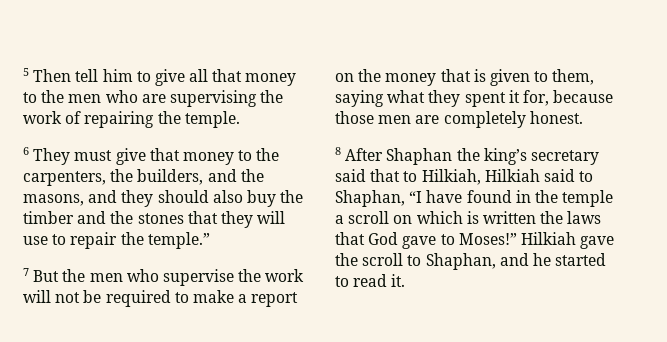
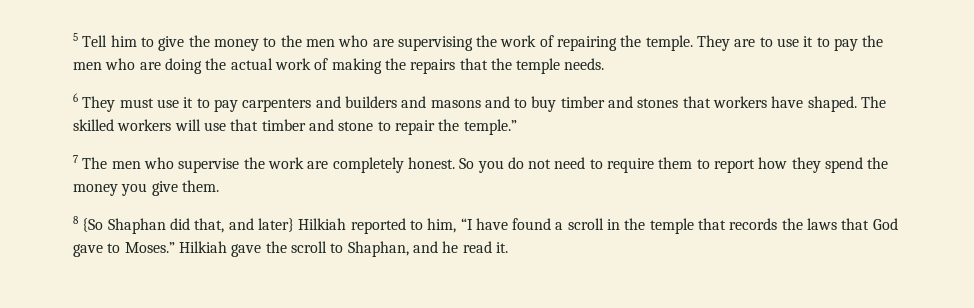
[33,69,99,82] Then tell -> [82,35,108,47] Tell
[189,69,243,82] all that -> [188,35,210,47] the
[23,147,280,165] [23,169,264,186] [23,190,304,207] [23,211,134,224] // 6 They must give that money to the carpenters, the builders, and the masons, and they should also buy the timber and the -> [697,35,884,51] [73,58,605,74] [73,93,634,112] They are to use it to pay the men who are doing the actual work of making the repairs that the temple needs. // 6 They must use it to pay carpenters and builders and masons and to buy timber and
[220,211,286,228] [23,236,48,245] they will use -> [713,96,887,112] [73,119,374,131] workers have shaped. The skilled workers will use that timber and stone
[33,269,86,282] But the -> [82,157,108,169] The
[23,290,299,307] [335,69,595,86] [335,90,614,107] [335,111,583,128] [335,147,599,165] [335,169,594,185] [335,190,405,207] will not be required to make a report on the money that is given to them, saying what they spent it for, because those men are completely honest. // 8 After Shaphan the king’s secretary said that to Hilkiah, Hilkiah said to Shaphan, -> [307,157,889,173] [73,180,219,196] [73,216,457,234] are completely honest. So you do not need to require them to report how they spend the money you give them. // 8 {So Shaphan did that, and later} Hilkiah reported to him,
(512, 196) none -> [555,218,604,230] a scroll
[335,211,536,224] a scroll on which is written -> [698,218,778,230] that records
[458,233,517,245] Moses!” -> [124,242,175,253] Moses.”
[555,253,607,266] [335,276,349,287] started to -> (459, 247) none

